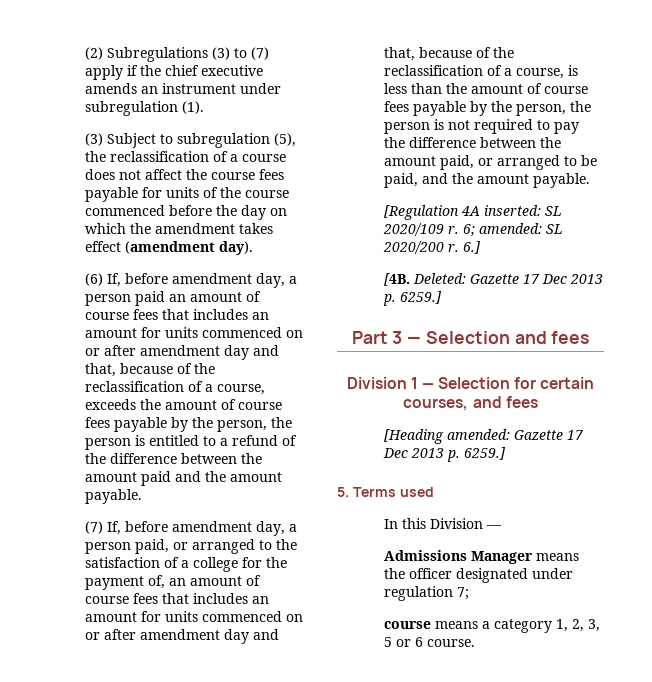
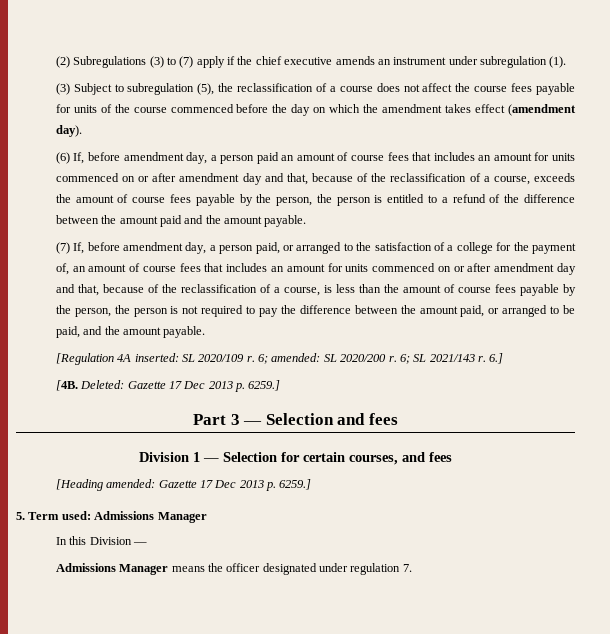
(460, 248) none -> [399,354,487,364] 6; SL 2021/143 r.
[352,487,434,497] Terms used -> [28,511,207,523] Term used: Admissions Manager
[457,587,470,600] [384,619,601,633] [384,637,476,647] 7; // course means a category 1, 2, 3, 5 or 6 course. -> [402,564,412,572] 7.

